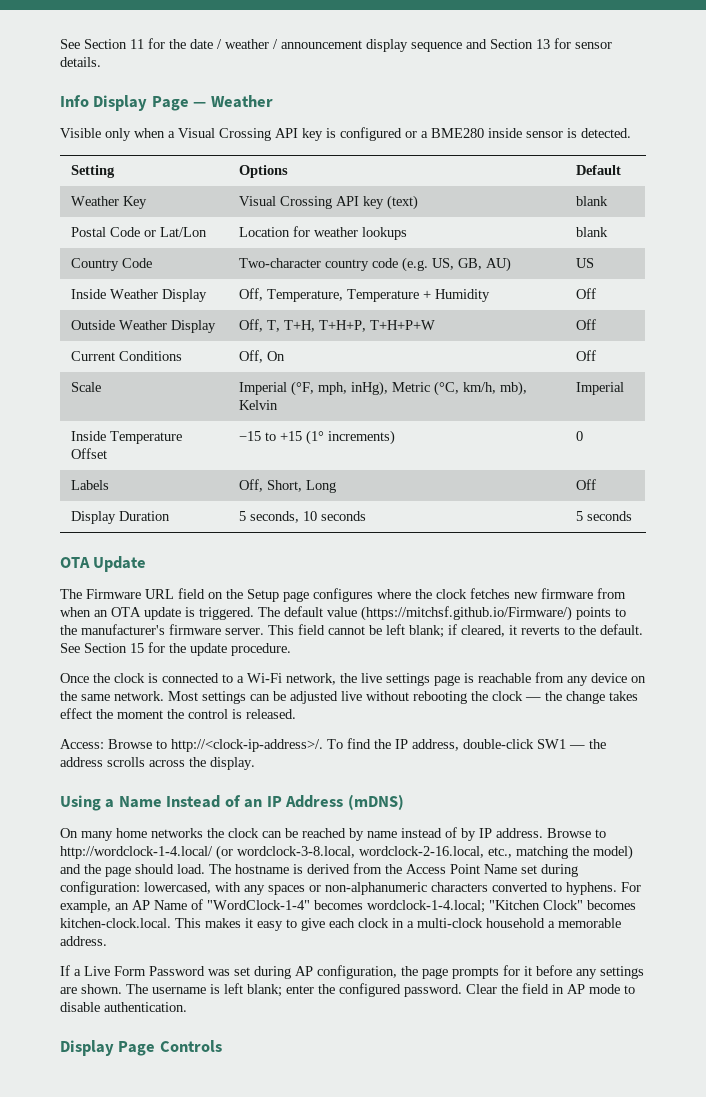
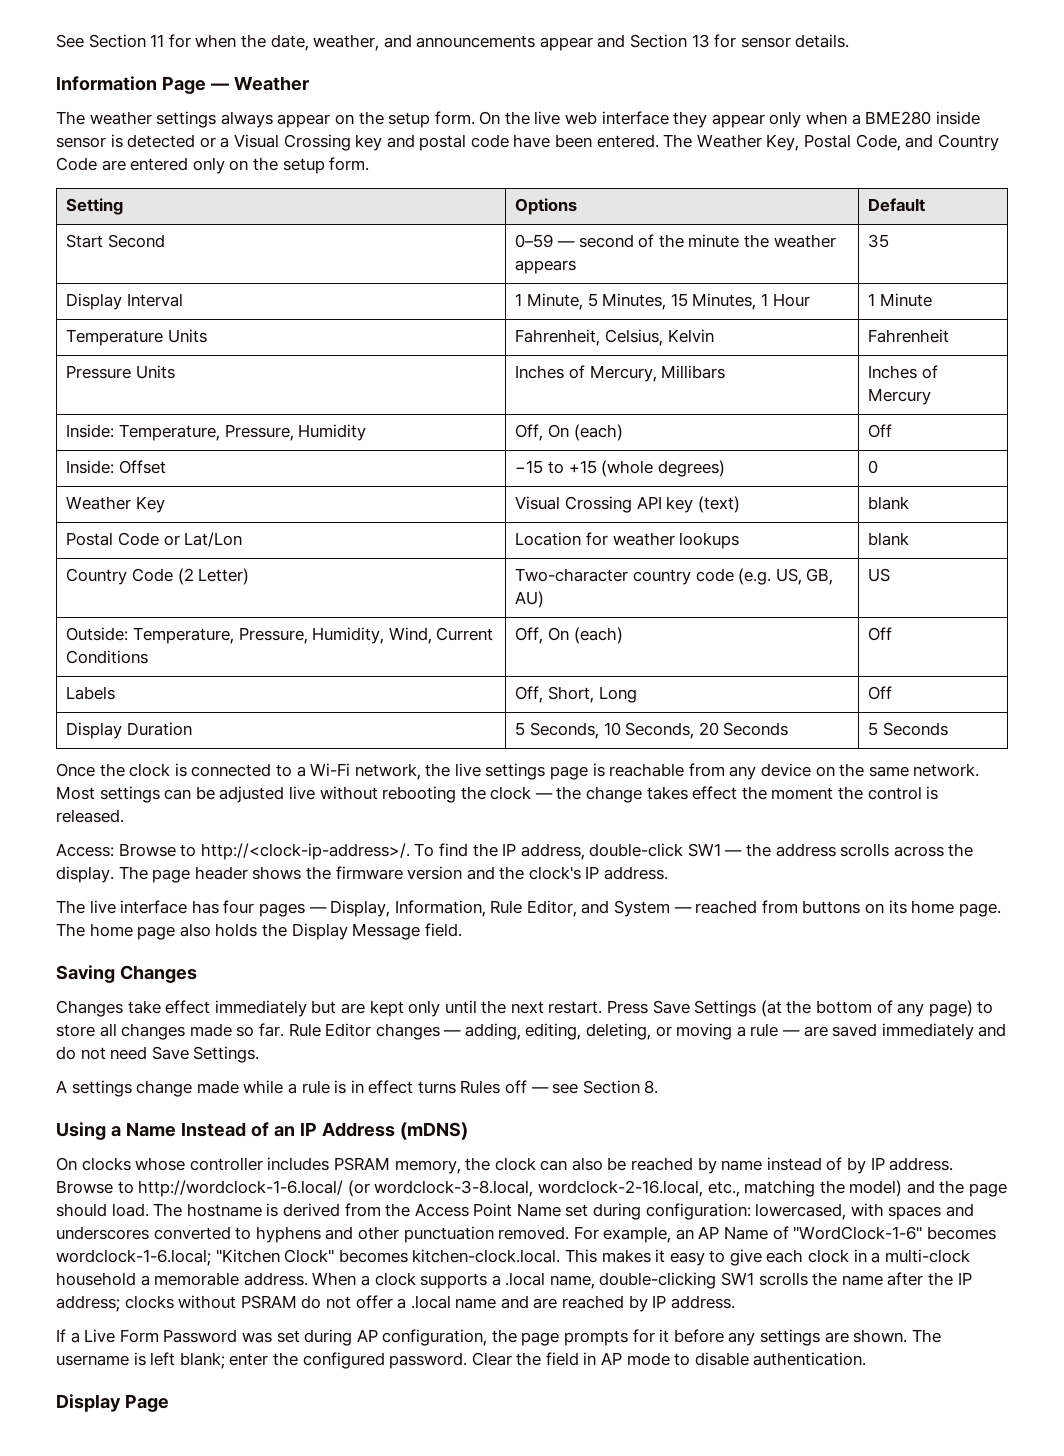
[169,39,462,52] the date / weather / announcement display sequence -> [195,34,593,51] when the date, weather, and announcements appear
[60,95,148,111] Info Display -> [56,76,157,91] Information
[60,127,631,141] [71,165,116,178] [239,165,289,178] [576,165,622,175] Visible only when a Visual Crossing API key is configured or a BME280 inside sensor is detected. // Setting | Options | Default -> [56,111,980,128] [56,134,999,151] [56,157,370,174] [66,198,124,215] [515,198,578,215] [868,198,926,212] [66,234,165,248] [515,234,836,248] [515,260,577,274] [868,234,890,248] [66,293,183,310] [515,293,810,310] [868,293,932,307] [66,329,207,346] [515,329,714,346] [868,329,950,343] [66,365,175,379] [515,365,726,382] [868,365,938,379] [868,388,932,405] [66,424,367,441] [515,424,623,441] [868,424,893,438] [66,460,166,474] [515,460,725,477] [868,460,879,474] The weather settings always appear on the setup form. On the live web interface they appear only when a BME280 inside sensor is detected or a Visual Crossing key and postal code have been entered. The Weather Key, Postal Code, and Country Code are entered only on the setup form. // Setting | Options | Default // Start Second | 0–59 — second of the minute the weather appears | 35 // Display Interval | 1 Minute, 5 Minutes, 15 Minutes, 1 Hour | 1 Minute // Temperature Units | Fahrenheit, Celsius, Kelvin | Fahrenheit // Pressure Units | Inches of Mercury, Millibars | Inches of Mercury // Inside: Temperature, Pressure, Humidity | Off, On (each) | Off // Inside: Offset | −15 to +15 (whole degrees) | 0
(153, 263) none -> [177,568,250,585] (2 Letter)
[71,289,208,302] [239,288,491,302] [576,288,597,299] [71,320,217,333] [239,319,436,332] [576,319,597,330] Inside Weather Display | Off, Temperature, Temperature + Humidity | Off // Outside Weather Display | Off, T, T+H, T+H+P, T+H+P+W | Off // -> [66,627,432,644] Outside: Temperature, Pressure, Humidity, Wind,
[576,350,597,361] [71,382,102,392] [239,381,528,396] [239,400,279,410] [576,382,625,395] [71,431,183,444] [71,448,108,459] [239,430,396,445] [576,431,584,441] | Off // Scale | Imperial (°F, mph, inHg), Metric (°C, km/h, mb), Kelvin | Imperial // Inside Temperature Offset | −15 to +15 (1° increments) | 0 -> [573,627,623,644] [868,627,893,641] (each) | Off
[250,511,367,523] [576,511,633,521] [60,556,147,572] [60,588,626,602] [60,606,626,621] [60,624,643,638] [60,642,291,656] seconds, 10 seconds | 5 seconds // OTA Update // The Firmware URL field on the Setup page configures where the clock fetches new firmware from when an OTA update is triggered. The default value (https://mitchsf.github.io/Firmware/) points to the manufacturer's firmware server. This field cannot be left blank; if cleared, it reverts to the default. See Section 15 for the update procedure. -> [529,722,789,739] [868,722,948,736] Seconds, 10 Seconds, 20 Seconds | 5 Seconds
(255, 763) none -> [118,866,669,883] [56,900,1001,917] [56,923,462,940] [56,965,197,983] [56,1000,994,1017] [56,1023,1007,1040] [56,1046,260,1063] [56,1080,659,1097] The page header shows the firmware version and the clock's IP address. // The live interface has four pages — Display, Information, Rule Editor, and System — reached from buttons on its home page. The home page also holds the Display Message field. // Saving Changes // Changes take effect immediately but are kept only until the next restart. Press Save Settings (at the bottom of any page) to store all changes made so far. Rule Editor changes — adding, editing, deleting, or moving a rule — are saved immediately and do not need Save Settings. // A settings change made while a rule is in effect turns Rules off — see Section 8.
[81,828,203,841] many home networks -> [81,1157,461,1174] clocks whose controller includes PSRAM memory,
(282, 834) none -> [571,1157,603,1171] also
[60,846,213,859] http://wordclock-1-4.local/ -> [138,1180,344,1197] http://wordclock-1-6.local/
[244,882,617,895] any spaces or non-alphanumeric characters converted to hyphens. -> [888,1203,975,1220] [56,1226,570,1243] spaces and underscores converted to hyphens and other punctuation removed.
[207,900,485,913] "WordClock-1-4" becomes wordclock-1-4.local; -> [793,1226,996,1240] [56,1249,211,1266] "WordClock-1-6" becomes wordclock-1-6.local;
(107, 941) none -> [312,1272,972,1289] [56,1295,735,1312] When a clock supports a .local name, double-clicking SW1 scrolls the name after the IP address; clocks without PSRAM do not offer a .local name and are reached by IP address.
[159,1040,222,1052] Controls -> (169, 1403) none

